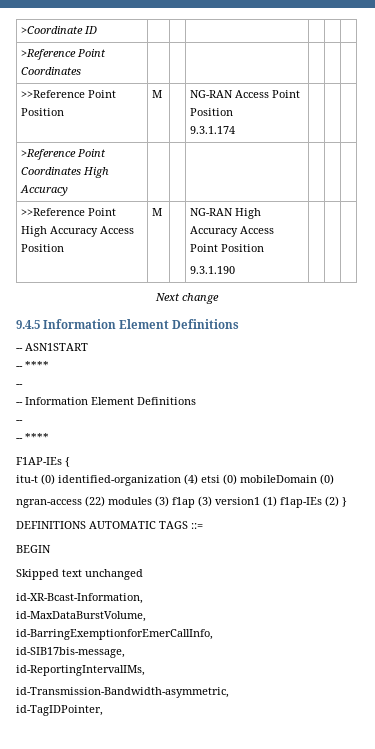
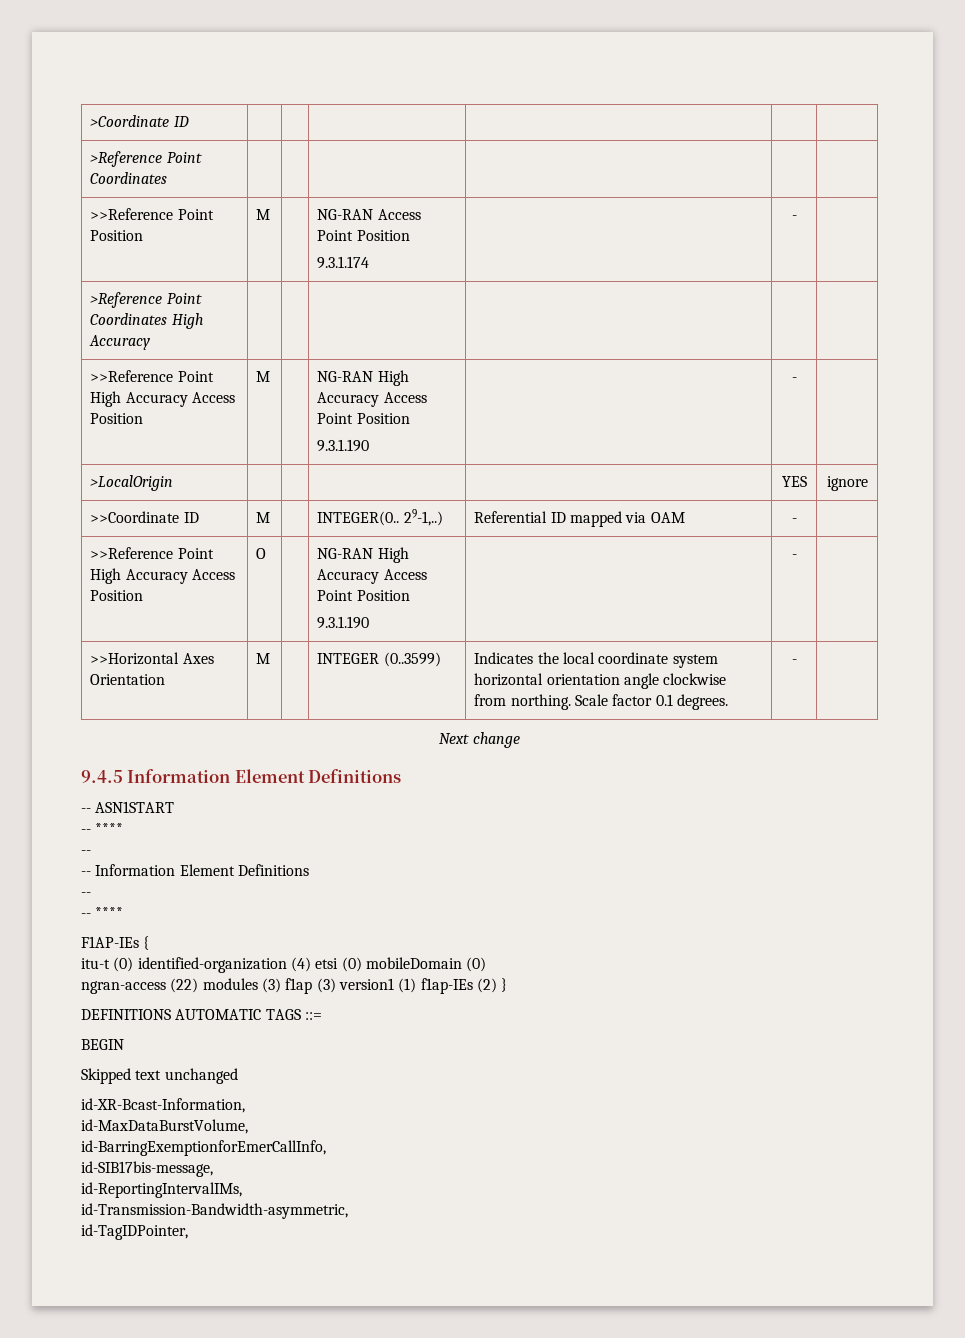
(236, 130) none -> [791,215,797,220] -
(236, 270) none -> [791,377,797,382] [90,475,174,491] [781,476,807,487] [826,476,868,491] [90,511,199,523] [256,512,271,523] [317,509,443,526] [474,511,685,527] [791,518,797,523] [90,547,214,559] [90,568,236,584] [90,590,144,601] [256,548,267,559] [317,547,409,563] [317,569,427,584] [317,590,410,601] [317,616,370,629] [791,554,797,559] [90,652,214,665] [90,674,166,685] [256,653,271,664] [317,652,441,667] [474,652,718,668] [474,673,727,689] [474,694,728,710] [791,659,797,664] - | // >LocalOrigin | | | | | YES | ignore // >>Coordinate ID | M | | INTEGER(0.. 29-1,..) | Referential ID mapped via OAM | - | // >>Reference Point High Accuracy Access Position | O | | NG-RAN High Accuracy Access Point Position // 9.3.1.190 | | - | // >>Horizontal Axes Orientation | M | | INTEGER (0..3599) | Indicates the local coordinate system horizontal orientation angle clockwise from northing. Scale factor 0.1 degrees. | -

